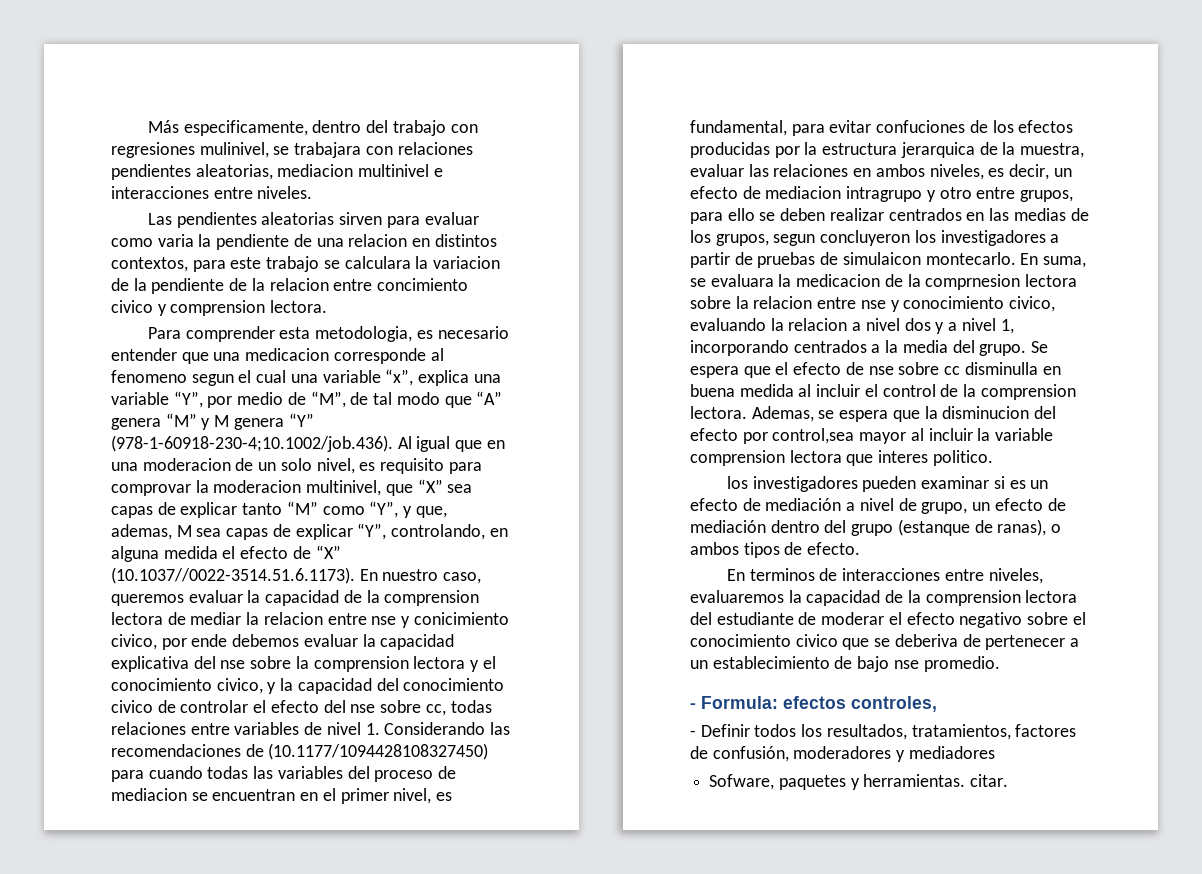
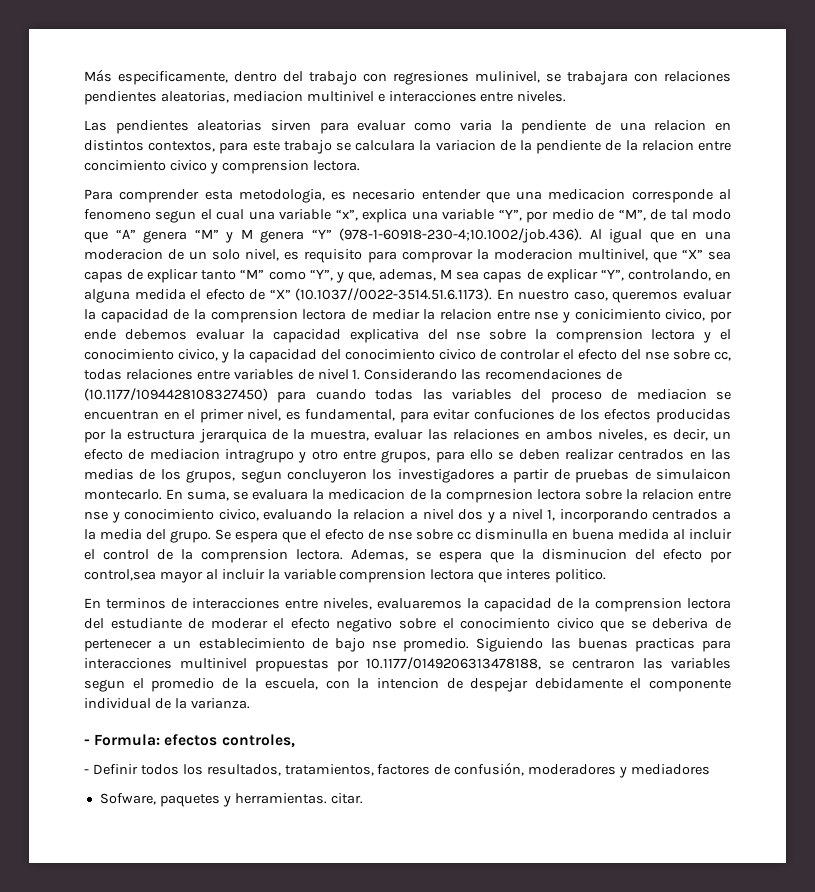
[726,476,1049,492] [690,498,1066,514] [690,519,1062,536] [690,542,861,558] // los investigadores pueden examinar si es un efecto de mediación a nivel de grupo, un efecto de mediación dentro del grupo (estanque de ranas), o ambos tipos de efecto. -> (607, 576) none
(1000, 664) none -> [476,638,731,652] [84,657,731,672] [84,678,732,692] [84,698,250,709] Siguiendo las buenas practicas para interacciones multinivel propuestas por 10.1177/0149206313478188, se centraron las variables segun el promedio de la escuela, con la intencion de despejar debidamente el componente individual de la varianza.

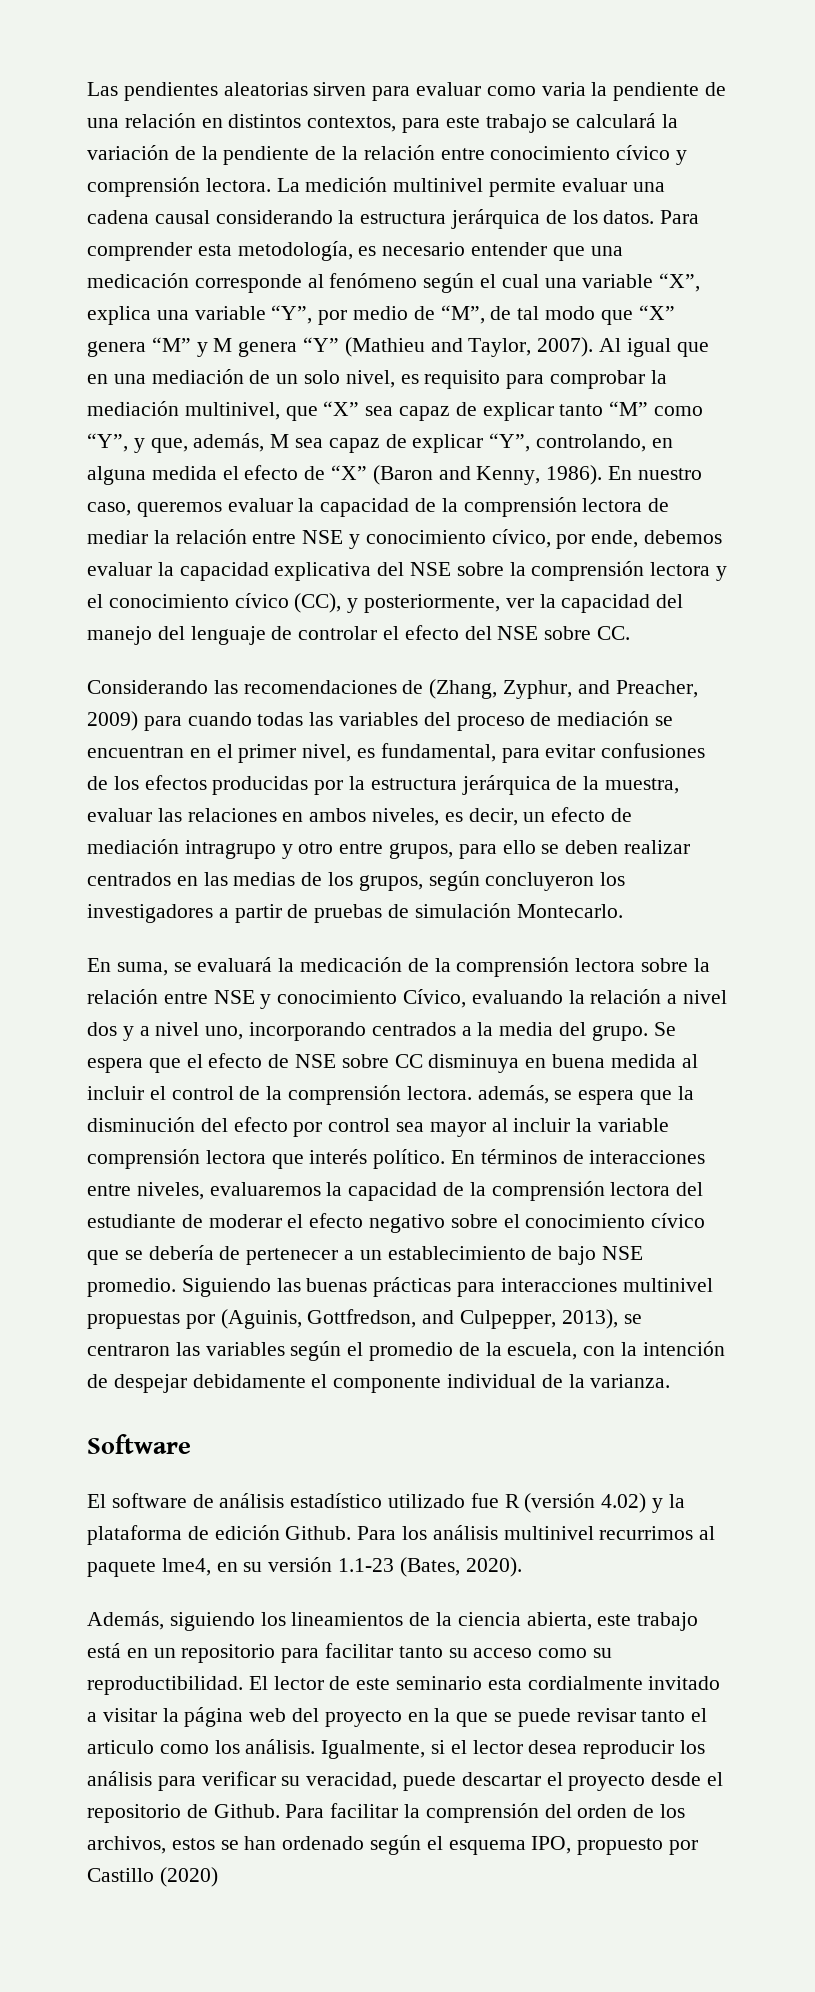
[84,69,731,85] [84,91,567,105] Más especificamente, dentro del trabajo con regresiones mulinivel, se trabajara con relaciones pendientes aleatorias, mediacion multinivel e interacciones entre niveles. // -> (87, 89) none
[654,120,707,131] relacion -> [124,113,196,128] relación
[355,140,496,151] calculara la variacion -> [576,113,679,128] [87,145,169,160] calculará la variación
[641,140,731,151] [84,160,360,174] relacion entre concimiento civico y comprension lectora. // -> [363,145,688,165] [87,177,665,197] [87,209,655,229] relación entre conocimiento cívico y comprensión lectora. La medición multinivel permite evaluar una cadena causal considerando la estructura jerárquica de los datos.
[238,189,325,203] metodologia, -> [237,241,353,261] metodología,
[548,189,626,200] medicacion -> [87,273,189,288] medicación
[84,209,197,223] fenomeno segun -> [329,273,475,293] fenómeno según
[335,209,358,221] “x”, -> [659,273,701,292] “X”,
[115,229,136,239] “A” -> [638,305,675,320] “X”
[339,228,583,243] (978-1-60918-230-4;10.1002/job.436). -> [344,337,594,357] (Mathieu and Taylor, 2007).
[84,249,163,260] moderacion -> [151,369,244,384] mediación
[401,249,573,263] comprovar la moderacion -> [550,370,667,389] [87,401,179,416] comprobar la mediación
[84,271,123,283] capas -> [399,406,451,421] capaz
[379,269,437,281] ademas, -> [193,433,265,452] además,
[483,271,523,283] capas -> [328,438,380,453] capaz
[295,288,493,301] (10.1037//0022-3514.51.6.1173). -> [372,465,603,485] (Baron and Kenny, 1986).
[210,309,298,323] comprension -> [463,497,577,517] comprensión
[440,309,733,323] [84,329,116,340] relacion entre nse y conicimiento civico, por ende -> [175,529,639,549] relación entre NSE y conocimiento cívico, por ende,
[456,329,643,343] nse sobre la comprension -> [410,561,645,581] NSE sobre la comprensión
[178,349,476,363] civico, y la capacidad del conocimiento civico -> [234,593,684,613] [87,626,266,645] cívico (CC), y posteriormente, ver la capacidad del manejo del lenguaje
[645,349,731,361] [84,369,623,380] [84,388,268,401] nse sobre cc, todas relaciones entre variables de nivel 1. Considerando las recomendaciones de (10.1177/1094428108327450) -> [497,626,631,640] [87,679,698,699] [87,711,138,731] NSE sobre CC. // Considerando las recomendaciones de (Zhang, Zyphur, and Preacher, 2009)
[636,389,707,400] mediacion -> [557,711,650,726] mediación
[473,409,555,420] confuciones -> [601,743,706,758] confusiones
[198,429,267,443] jerarquica -> [461,775,551,795] jerárquica
[149,449,220,460] mediacion -> [87,839,179,854] mediación
[240,470,282,483] segun -> [428,871,480,891] según
[655,469,731,480] [84,489,162,500] simulaicon montecarlo. -> [414,903,623,918] simulación Montecarlo. //
[252,489,533,503] evaluara la medicacion de la comprnesion -> [197,957,570,977] evaluará la medicación de la comprensión
[641,489,731,500] [84,509,259,523] relacion entre nse y conocimiento civico, -> [87,989,467,1009] relación entre NSE y conocimiento Cívico,
[353,509,406,520] relacion -> [590,989,662,1004] relación
[547,509,556,521] 1, -> [205,1026,244,1040] uno,
[388,529,548,540] nse sobre cc disminulla -> [295,1054,520,1073] NSE sobre CC disminuya
[201,549,408,563] comprension lectora. Ademas, -> [288,1085,549,1105] comprensión lectora. además,
[542,549,627,560] disminucion -> [87,1117,195,1132] disminución
[84,569,156,581] control,sea -> [328,1118,425,1132] control sea
[339,569,427,583] comprension -> [87,1149,200,1169] comprensión
[506,569,607,583] [84,598,166,609] interes politico. // En terminos -> [309,1149,557,1169] interés político. En términos
[595,598,682,612] comprension -> [491,1181,605,1201] comprensión
[556,618,709,632] civico que se deberiva -> [651,1213,706,1228] [87,1245,214,1265] cívico que se debería
[372,640,396,649] nse -> [602,1246,644,1260] NSE
[634,638,695,652] practicas -> [373,1277,452,1297] prácticas
[366,657,541,670] 10.1177/0149206313478188, -> [220,1309,618,1329] (Aguinis, Gottfredson, and Culpepper, 2013),
[84,679,125,692] segun -> [290,1341,342,1361] según
[376,678,439,689] intencion -> [642,1341,725,1356] intención
[84,734,295,748] [84,762,711,778] [99,793,363,807] - Formula: efectos controles, // - Definir todos los resultados, tratamientos, factores de confusión, moderadores y mediadores // Sofware, paquetes y herramientas. citar. -> [87,1434,191,1454] [87,1493,685,1513] [87,1525,716,1545] [87,1557,522,1577] [87,1611,699,1631] [87,1643,613,1663] [87,1676,721,1695] [87,1707,708,1727] [87,1739,706,1759] [87,1771,724,1791] [87,1803,686,1823] [87,1835,699,1855] [87,1867,218,1887] Software // El software de análisis estadístico utilizado fue R (versión 4.02) y la plataforma de edición Github. Para los análisis multinivel recurrimos al paquete lme4, en su versión 1.1-23 (Bates, 2020). // Además, siguiendo los lineamientos de la ciencia abierta, este trabajo está en un repositorio para facilitar tanto su acceso como su reproductibilidad. El lector de este seminario esta cordialmente invitado a visitar la página web del proyecto en la que se puede revisar tanto el articulo como los análisis. Igualmente, si el lector desea reproducir los análisis para verificar su veracidad, puede descartar el proyecto desde el repositorio de Github. Para facilitar la comprensión del orden de los archivos, estos se han ordenado según el esquema IPO, propuesto por Castillo (2020)

